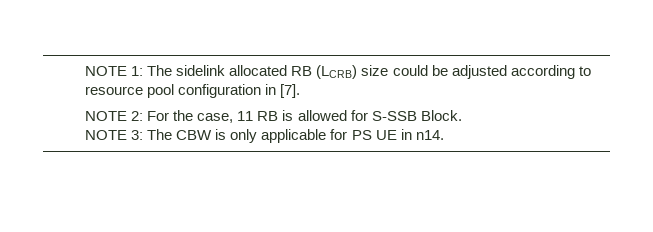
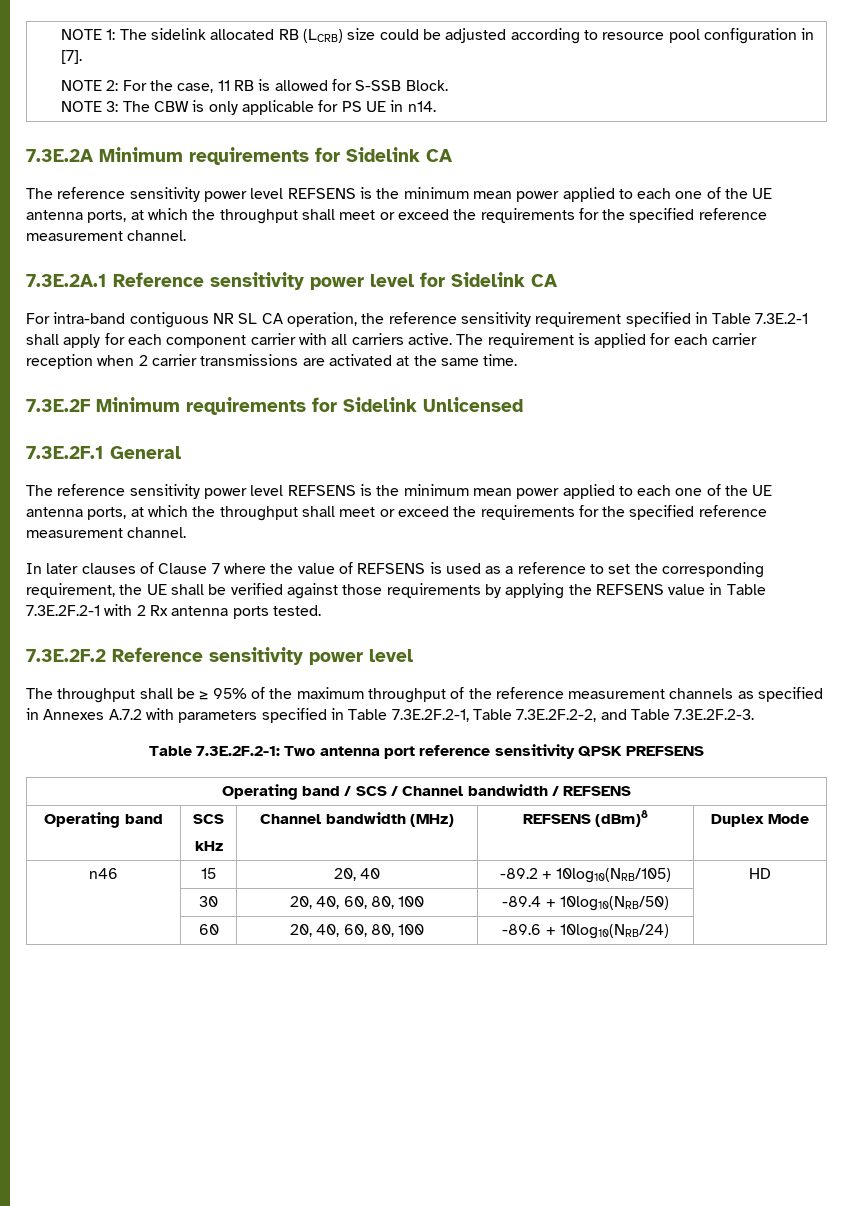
(444, 135) none -> [26,147,453,165] [26,187,773,202] [26,208,767,224] [26,230,187,241] [26,272,558,290] [26,312,809,328] [26,333,758,348] [26,354,518,369] [26,397,523,415] [26,446,181,459] [26,484,773,499] [26,505,767,521] [26,527,187,538] [26,562,765,578] [26,583,766,599] [26,604,321,619] [26,647,413,665] [26,687,824,703] [26,708,755,723] [148,744,705,759] [221,784,632,800] [44,812,163,828] [193,814,224,824] [194,841,223,851] [260,812,454,827] [522,810,649,827] [710,814,810,827] [89,868,118,879] [201,868,216,879] [333,868,381,881] [499,868,672,883] [749,868,771,879] [199,896,218,907] [289,896,425,909] [502,896,669,911] [198,924,219,935] [289,924,425,937] [502,924,669,939] // 7.3E.2A Minimum requirements for Sidelink CA // The reference sensitivity power level REFSENS is the minimum mean power applied to each one of the UE antenna ports, at which the throughput shall meet or exceed the requirements for the specified reference measurement channel. // 7.3E.2A.1 Reference sensitivity power level for Sidelink CA // For intra-band contiguous NR SL CA operation, the reference sensitivity requirement specified in Table 7.3E.2-1 shall apply for each component carrier with all carriers active. The requirement is applied for each carrier reception when 2 carrier transmissions are activated at the same time. // 7.3E.2F Minimum requirements for Sidelink Unlicensed // 7.3E.2F.1 General // The reference sensitivity power level REFSENS is the minimum mean power applied to each one of the UE antenna ports, at which the throughput shall meet or exceed the requirements for the specified reference measurement channel. // In later clauses of Clause 7 where the value of REFSENS is used as a reference to set the corresponding requirement, the UE shall be verified against those requirements by applying the REFSENS value in Table 7.3E.2F.2-1 with 2 Rx antenna ports tested. // 7.3E.2F.2 Reference sensitivity power level // The throughput shall be ≥ 95% of the maximum throughput of the reference measurement channels as specified in Annexes A.7.2 with parameters specified in Table 7.3E.2F.2-1, Table 7.3E.2F.2-2, and Table 7.3E.2F.2-3. // Table 7.3E.2F.2-1: Two antenna port reference sensitivity QPSK PREFSENS // Operating band / SCS / Channel bandwidth / REFSENS // Operating band | SCS // kHz | Channel bandwidth (MHz) | REFSENS (dBm)8 | Duplex Mode // n46 | 15 | 20, 40 | -89.2 + 10log10(NRB/105) | HD // | 30 | 20, 40, 60, 80, 100 | -89.4 + 10log10(NRB/50) | // | 60 | 20, 40, 60, 80, 100 | -89.6 + 10log10(NRB/24) |

